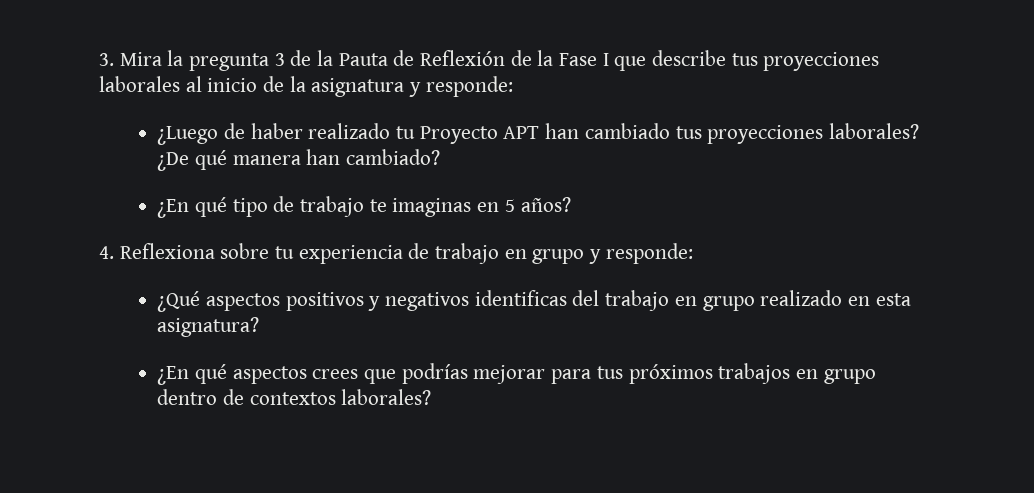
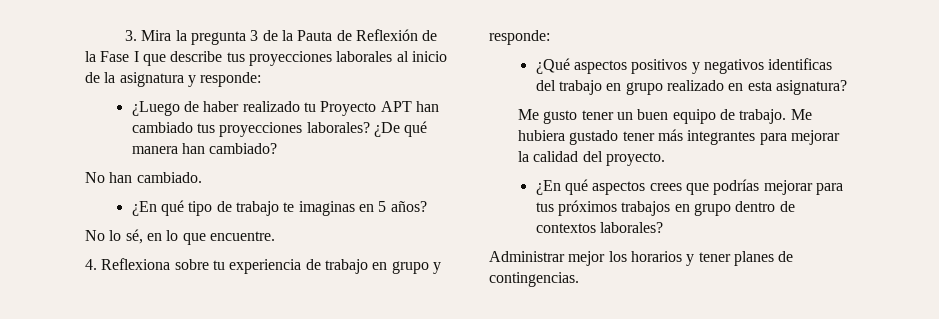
(441, 157) none -> [85,172,202,183] // No han cambiado.
(571, 204) none -> [85,229,275,245] // No lo sé, en lo que encuentre.
(260, 327) none -> [518,109,812,124] [518,129,841,145] [518,151,666,166] // Me gusto tener un buen equipo de trabajo. Me hubiera gustado tener más integrantes para mejorar la calidad del proyecto.
(432, 397) none -> [489,251,794,266] [489,272,579,287] // Administrar mejor los horarios y tener planes de contingencias.

